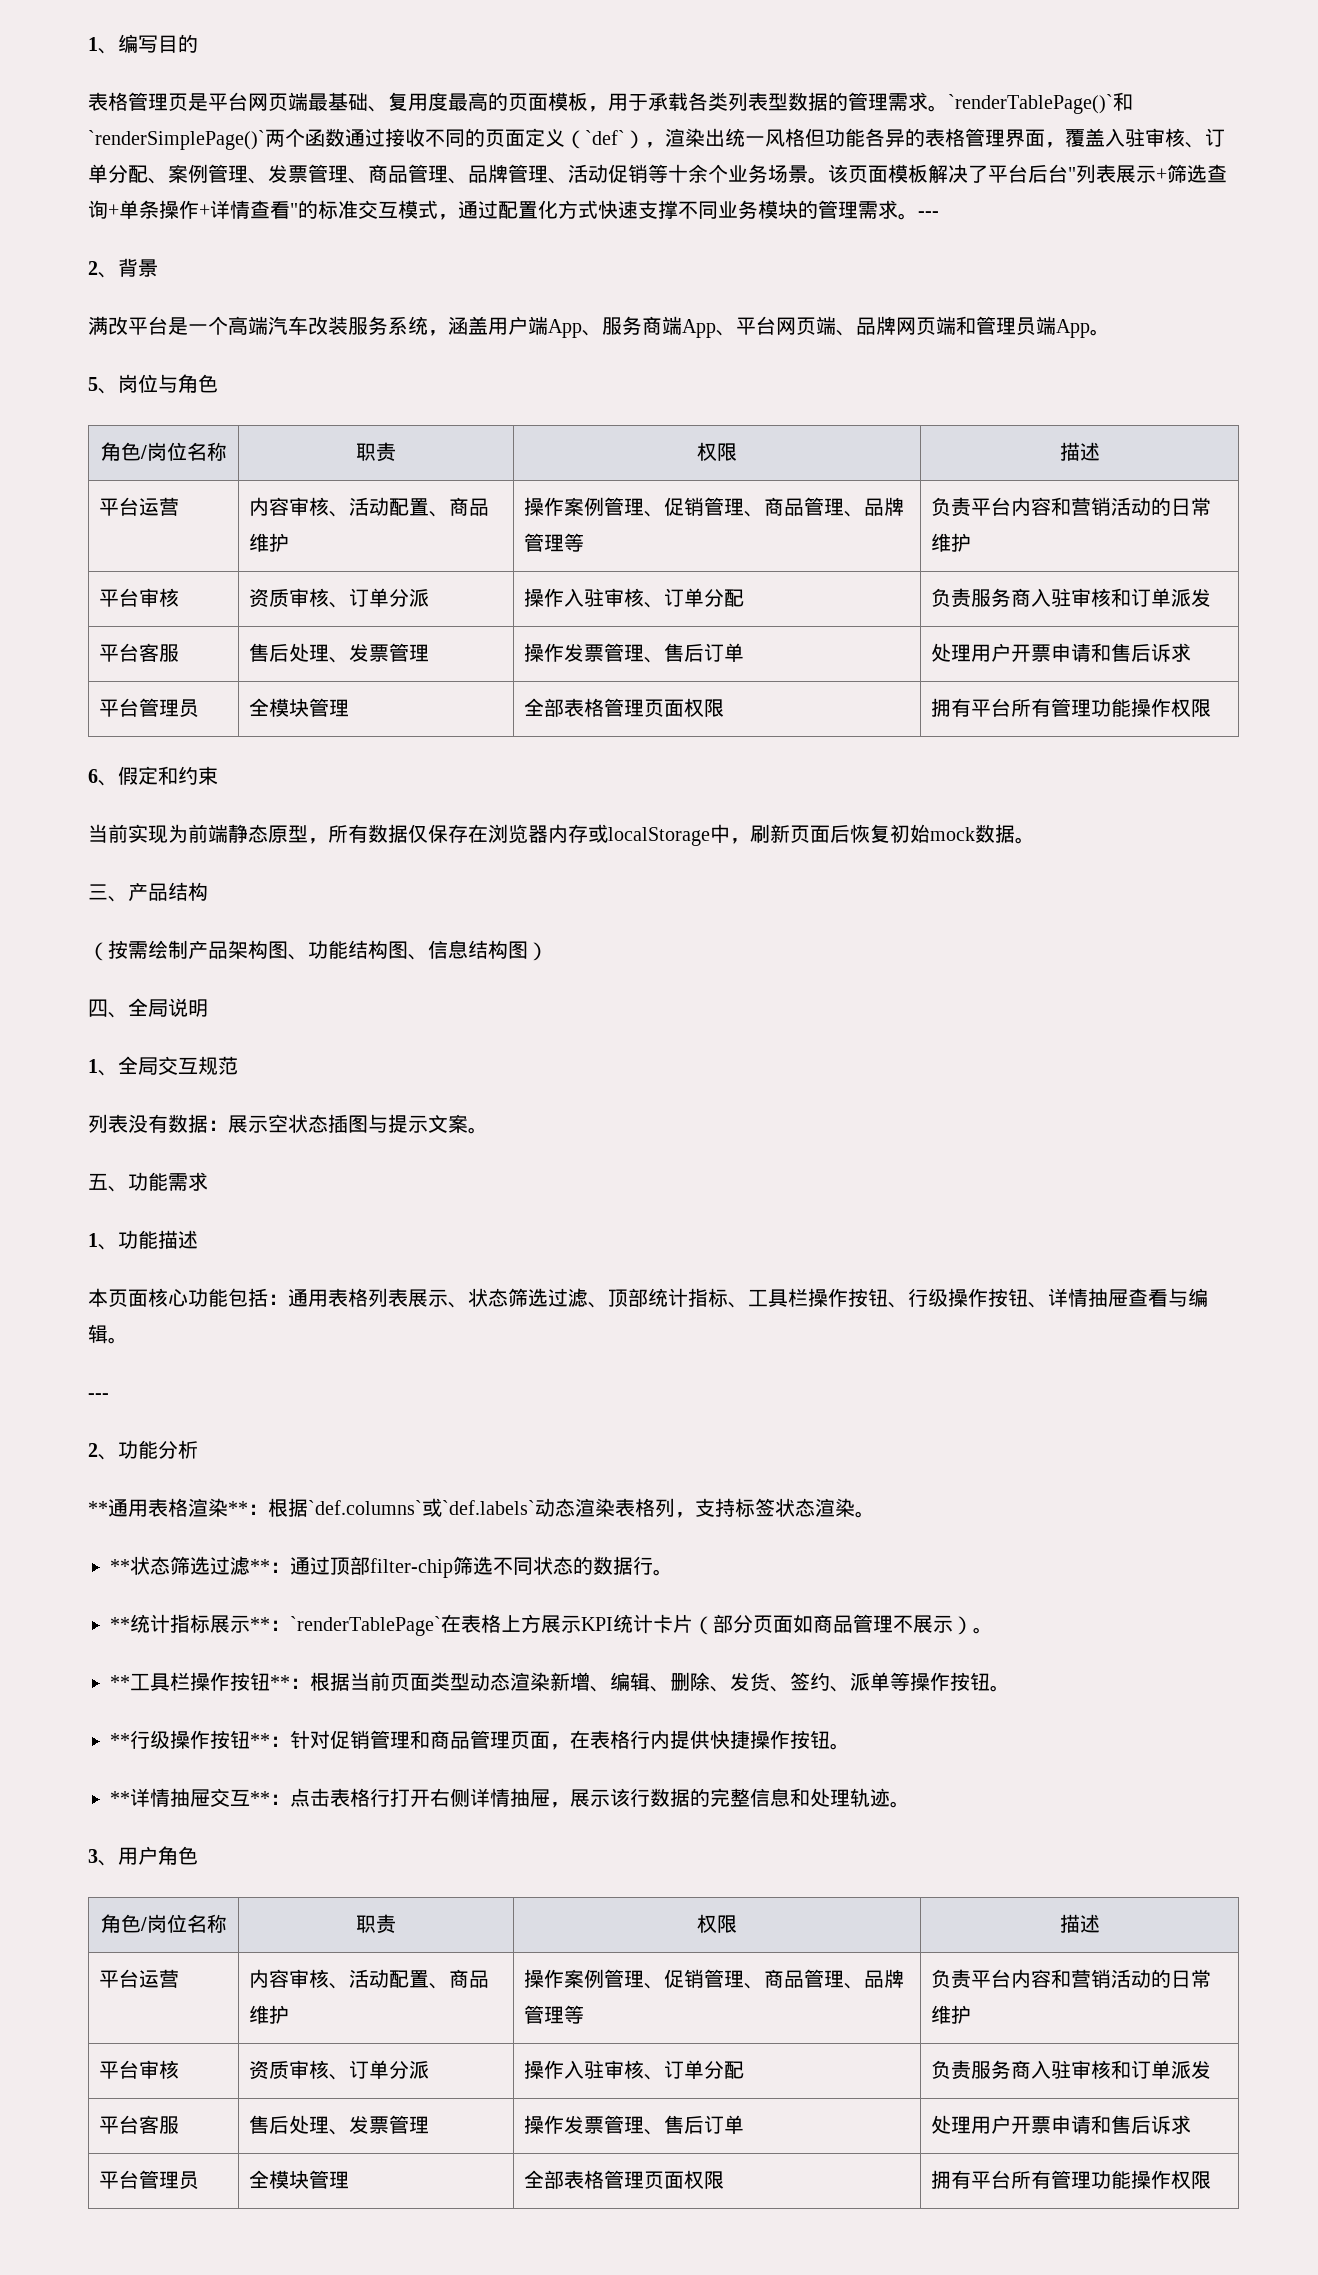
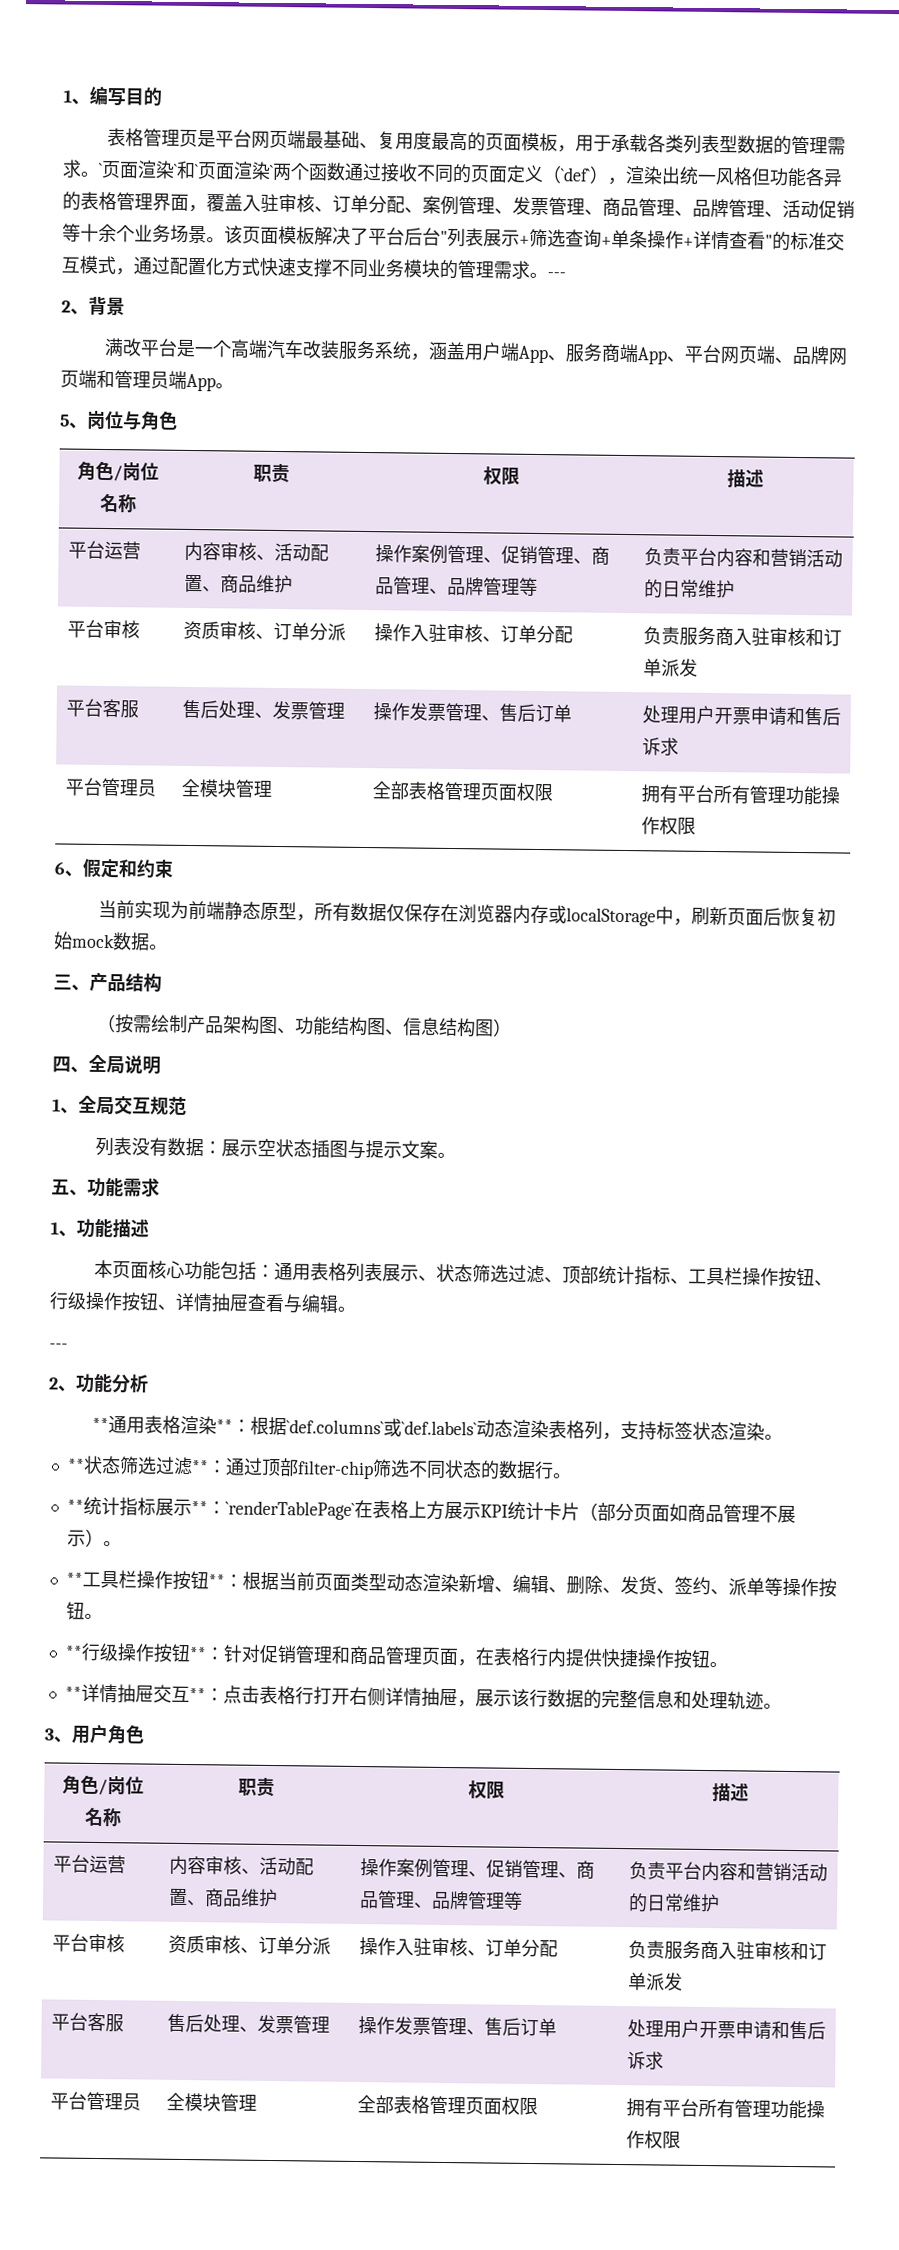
[948,92,1133,114] [88,130,265,150] `renderTablePage()`和`renderSimplePage()` -> [98,160,274,180] `页面渲染`和`页面渲染`

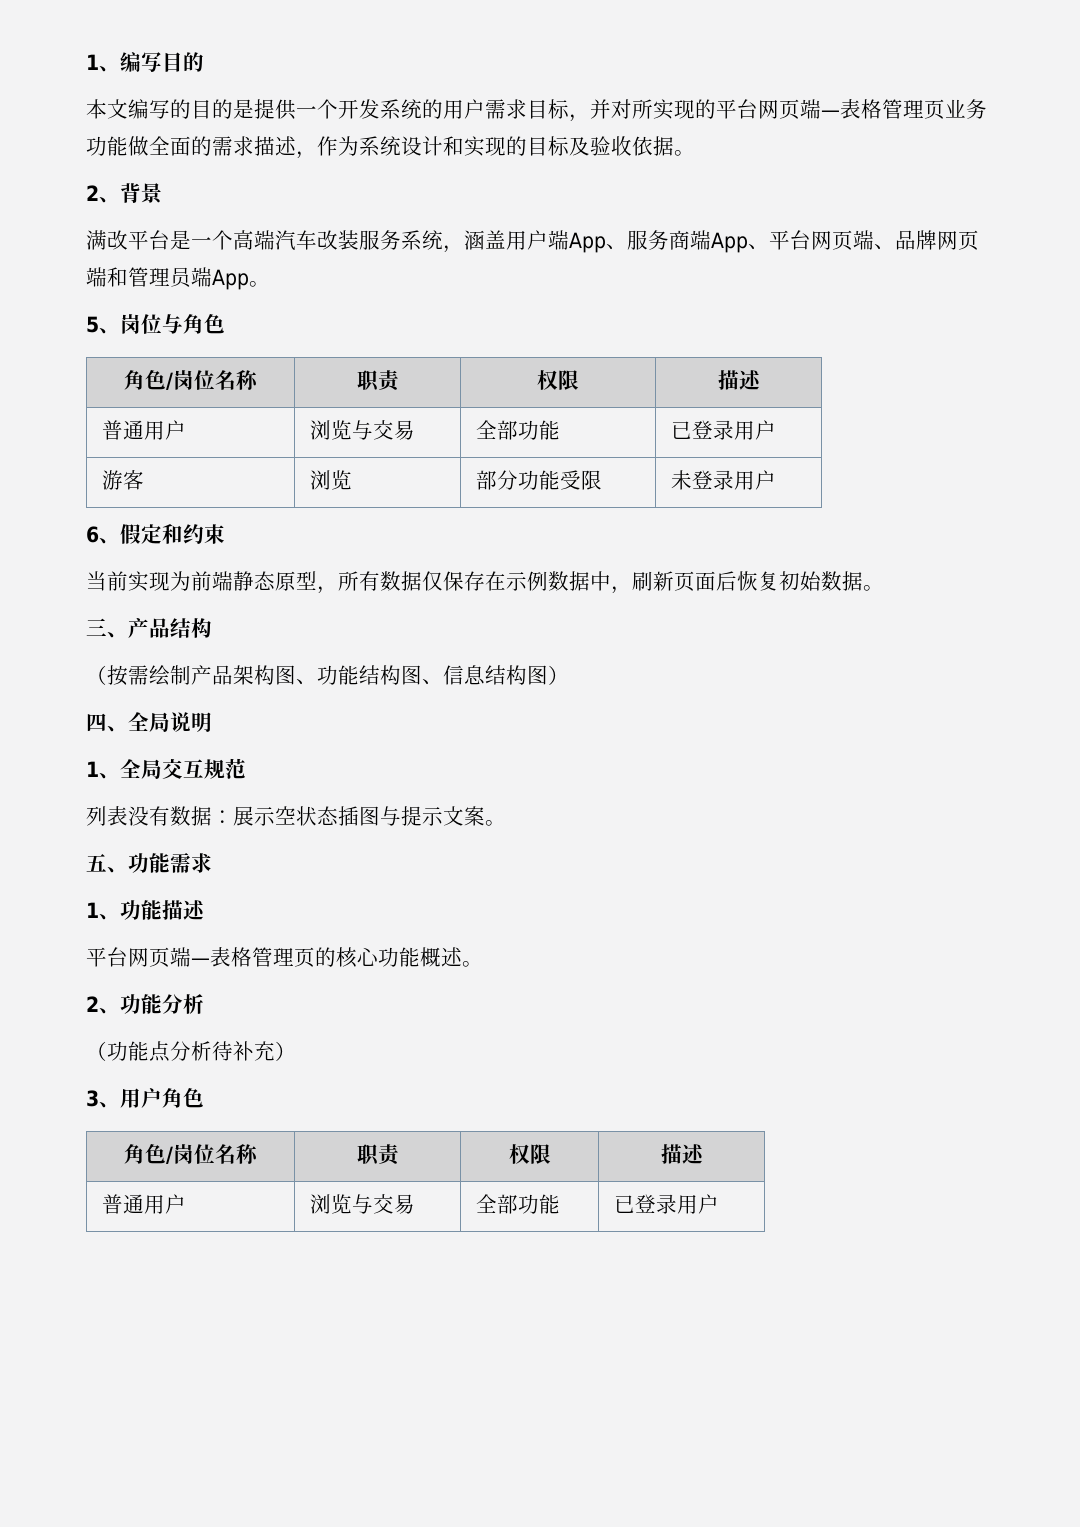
[107,127,847,155] [62,159,843,188] [62,191,855,219] [62,223,845,251] [61,255,566,280] 表格管理页是平台网页端最基础、复用度最高的页面模板，用于承载各类列表型数据的管理需求。`页面渲染`和`页面渲染`两个函数通过接收不同的页面定义（`def`），渲染出统一风格但功能各异的表格管理界面，覆盖入驻审核、订单分配、案例管理、发票管理、商品管理、品牌管理、活动促销等十余个业务场景。该页面模板解决了平台后台"列表展示+筛选查询+单条操作+详情查看"的标准交互模式，通过配置化方式快速支撑不同业务模块的管理需求。--- -> [86,99,987,122] [86,136,695,159] 本文编写的目的是提供一个开发系统的用户需求目标，并对所实现的平台网页端—表格管理页业务功能做全面的需求描述，作为系统设计和实现的目标及验收依据。
[68,540,142,560] [184,541,330,562] [184,574,294,594] [375,544,611,565] [375,576,539,596] [644,547,844,568] [644,579,736,599] [67,619,141,639] [183,620,347,641] [374,623,574,644] [643,626,843,647] [643,658,699,677] [66,698,140,719] [182,699,346,720] [373,702,573,723] [642,705,842,726] [642,737,680,756] [65,777,157,797] [181,778,273,798] [372,781,554,802] [641,784,841,806] [641,816,697,835] 平台运营 | 内容审核、活动配置、商品维护 | 操作案例管理、促销管理、商品管理、品牌管理等 | 负责平台内容和营销活动的日常维护 // 平台审核 | 资质审核、订单分派 | 操作入驻审核、订单分配 | 负责服务商入驻审核和订单派发 // 平台客服 | 售后处理、发票管理 | 操作发票管理、售后订单 | 处理用户开票申请和售后诉求 // 平台管理员 | 全模块管理 | 全部表格管理页面权限 | 拥有平台所有管理功能操作权限 -> [101,420,186,440] [309,420,415,440] [475,420,560,440] [670,420,776,440] [101,470,144,490] [309,470,352,490] [475,470,602,490] [670,470,776,490] 普通用户 | 浏览与交易 | 全部功能 | 已登录用户 // 游客 | 浏览 | 部分功能受限 | 未登录用户
[458,904,657,927] 浏览器内存或localStorage -> [506,571,590,591] 示例数据
[72,933,115,949] mock -> (822, 581) none
[94,1259,834,1288] [49,1291,356,1314] [49,1343,68,1349] 本页面核心功能包括：通用表格列表展示、状态筛选过滤、顶部统计指标、工具栏操作按钮、行级操作按钮、详情抽屉查看与编辑。 // --- -> [86,947,483,968] 平台网页端—表格管理页的核心功能概述。
[92,1415,784,1441] [66,1455,571,1480] [66,1496,796,1524] [66,1528,122,1548] [65,1570,837,1598] [65,1601,103,1620] [64,1642,728,1669] [64,1683,782,1710] **通用表格渲染**：根据`def.columns`或`def.labels`动态渲染表格列，支持标签状态渲染。 // **状态筛选过滤**：通过顶部filter-chip筛选不同状态的数据行。 // **统计指标展示**：`renderTablePage`在表格上方展示KPI统计卡片（部分页面如商品管理不展示）。 // **工具栏操作按钮**：根据当前页面类型动态渲染新增、编辑、删除、发货、签约、派单等操作按钮。 // **行级操作按钮**：针对促销管理和商品管理页面，在表格行内提供快捷操作按钮。 // **详情抽屉交互**：点击表格行打开右侧详情抽屉，展示该行数据的完整信息和处理轨迹。 -> [86,1041,296,1062] （功能点分析待补充）
[53,1854,127,1874] [169,1855,315,1876] [168,1888,279,1908] [360,1858,596,1879] [359,1890,524,1910] [629,1861,829,1882] [628,1893,721,1913] [52,1933,126,1953] [168,1934,332,1955] [359,1937,559,1958] [628,1940,828,1961] [628,1972,684,1991] [51,2012,125,2033] [167,2013,331,2034] [358,2016,558,2037] [627,2019,827,2040] [627,2051,665,2070] [50,2091,142,2111] [166,2092,258,2112] [357,2095,539,2116] [626,2098,826,2120] [626,2130,682,2149] 平台运营 | 内容审核、活动配置、商品维护 | 操作案例管理、促销管理、商品管理、品牌管理等 | 负责平台内容和营销活动的日常维护 // 平台审核 | 资质审核、订单分派 | 操作入驻审核、订单分配 | 负责服务商入驻审核和订单派发 // 平台客服 | 售后处理、发票管理 | 操作发票管理、售后订单 | 处理用户开票申请和售后诉求 // 平台管理员 | 全模块管理 | 全部表格管理页面权限 | 拥有平台所有管理功能操作权限 -> [101,1194,186,1214] [309,1194,415,1214] [475,1194,560,1214] [613,1194,719,1214] 普通用户 | 浏览与交易 | 全部功能 | 已登录用户

